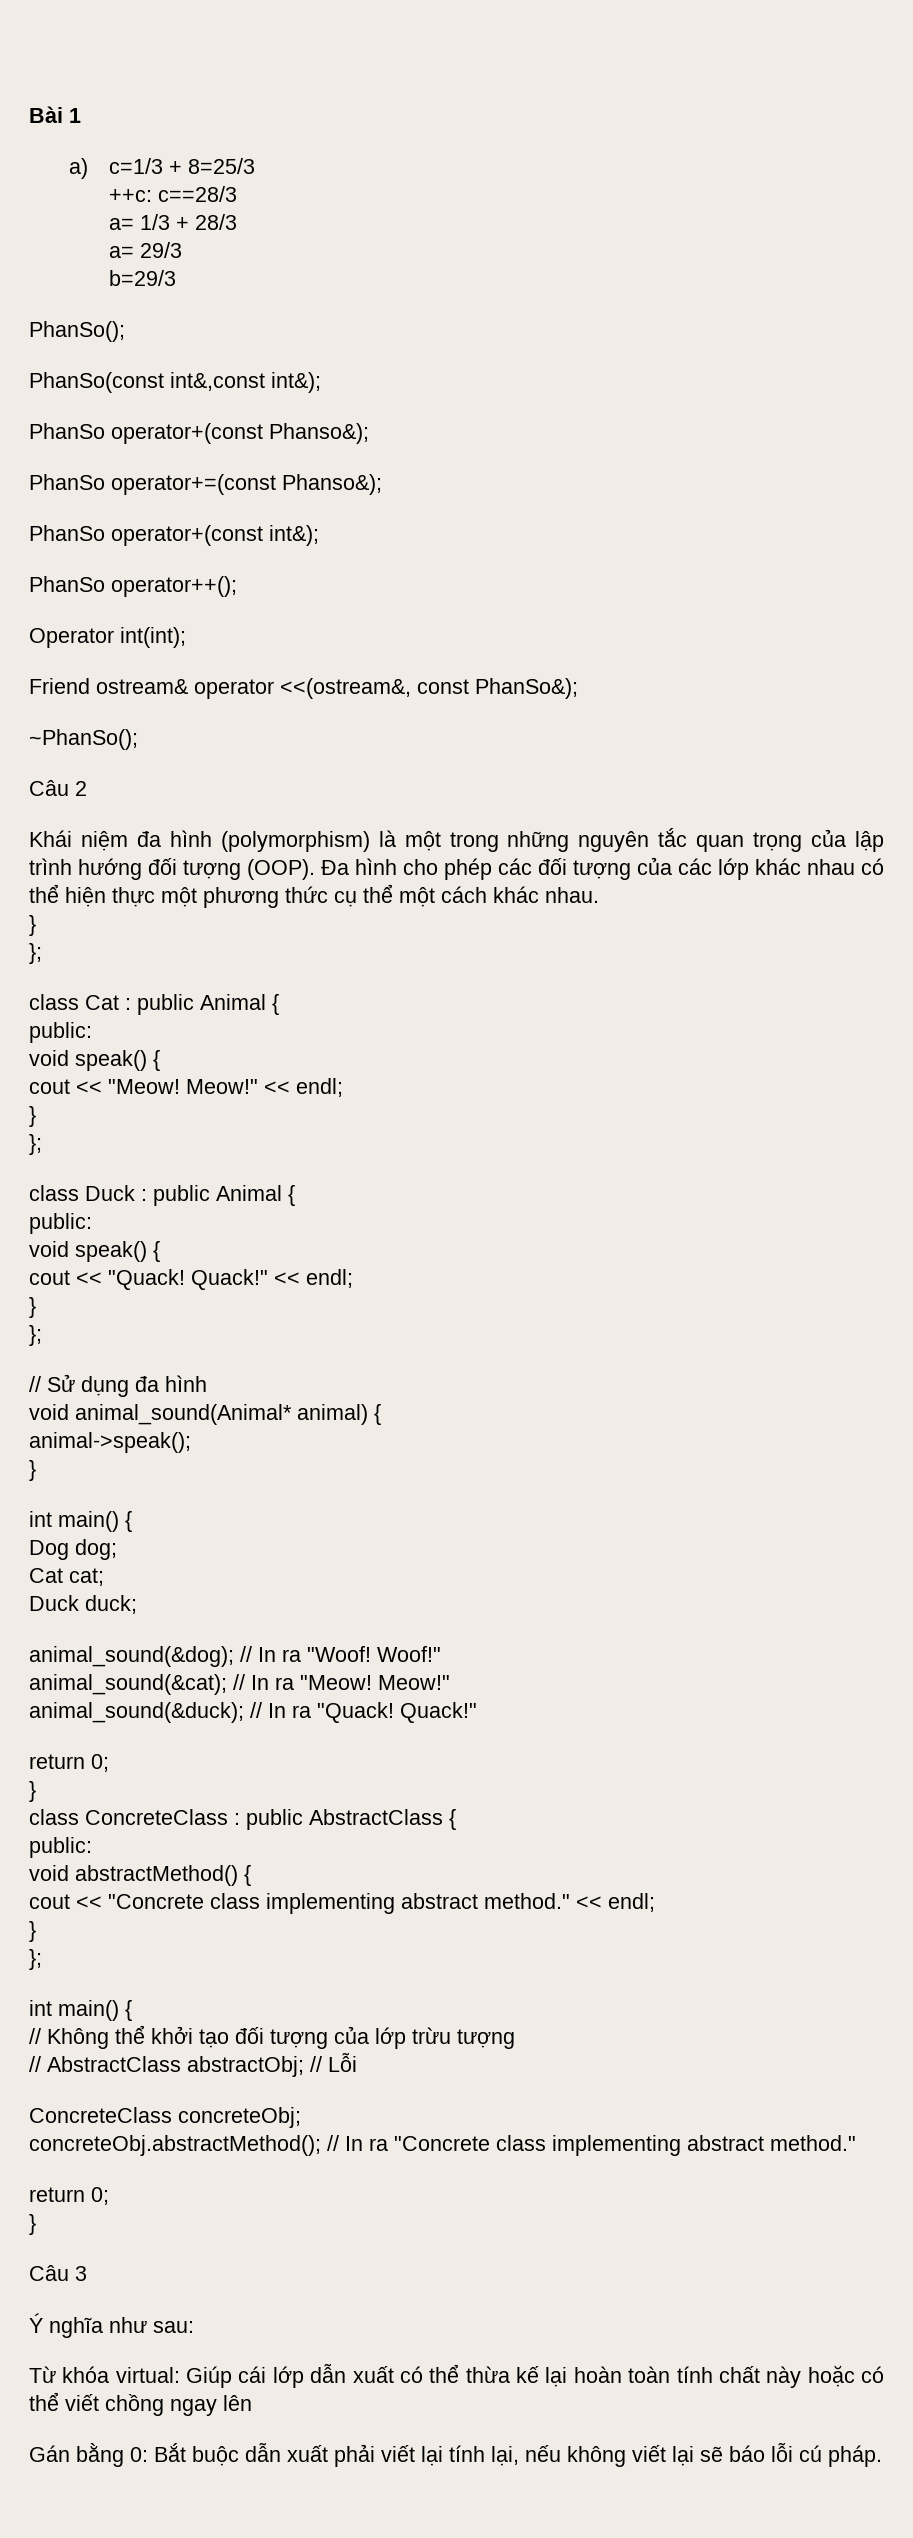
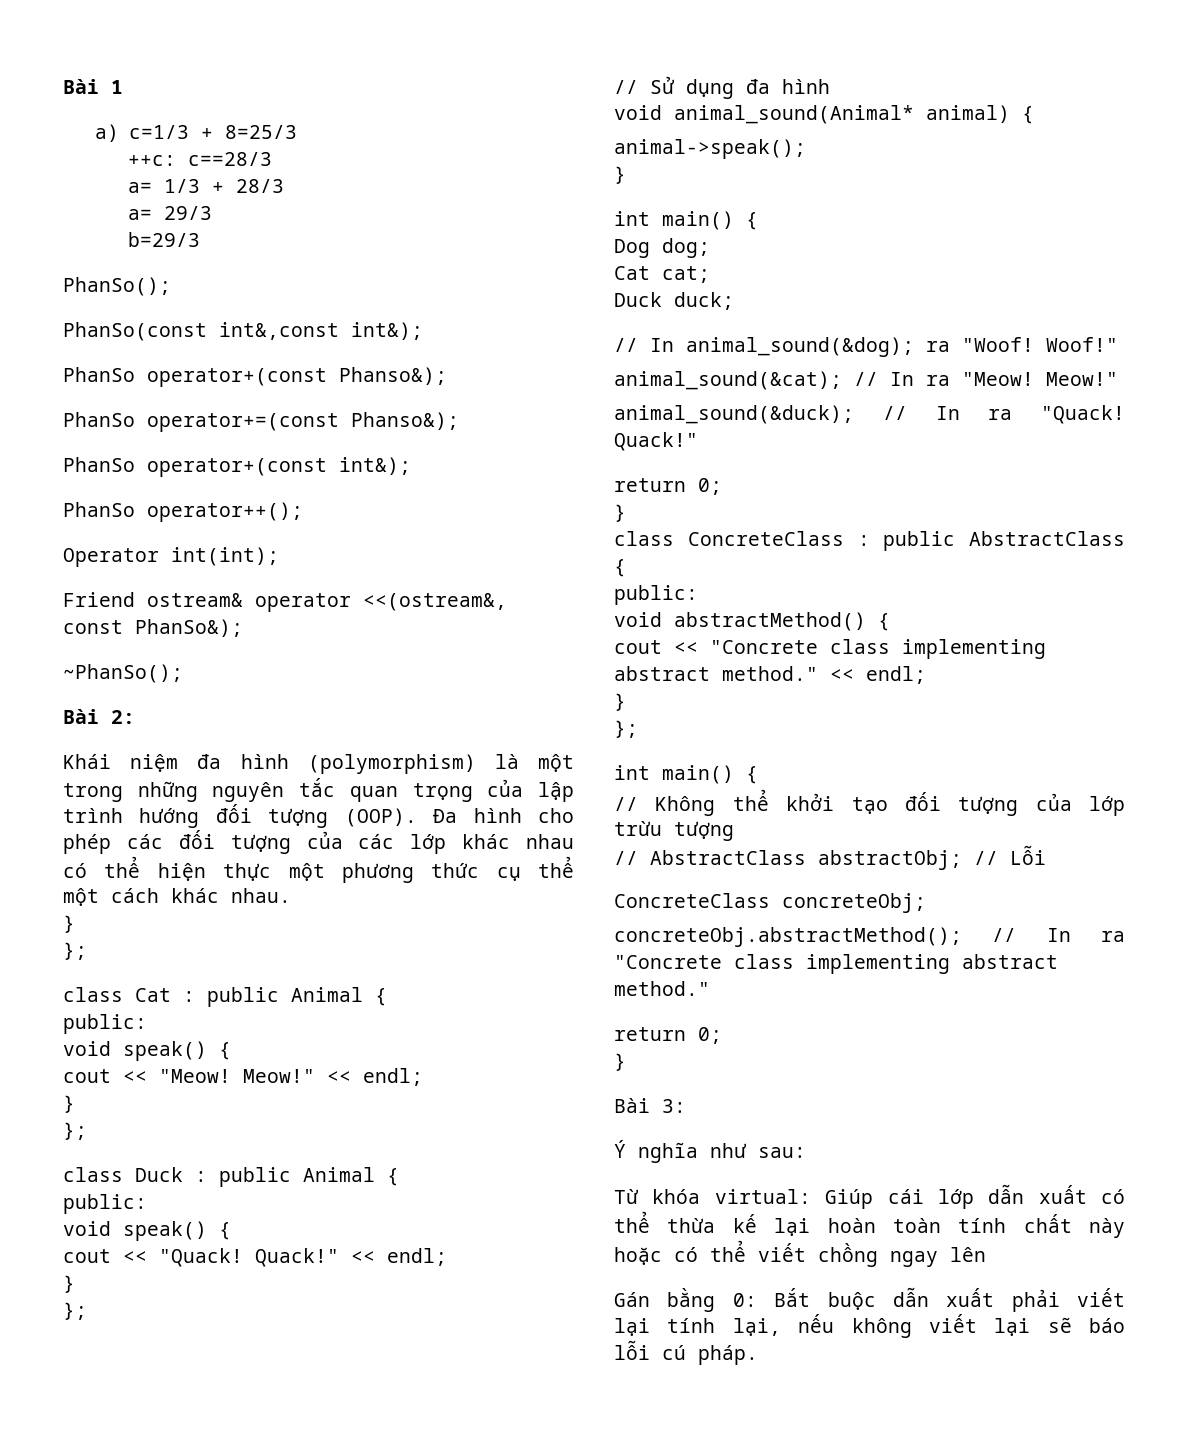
[29,780,87,796] Câu 2 -> [63,709,135,724] Bài 2:
[29,1646,276,1667] animal_sound(&dog); // In -> [614,337,914,357] // In animal_sound(&dog);
[29,2265,87,2281] Câu 3 -> [614,1098,686,1113] Bài 3:

